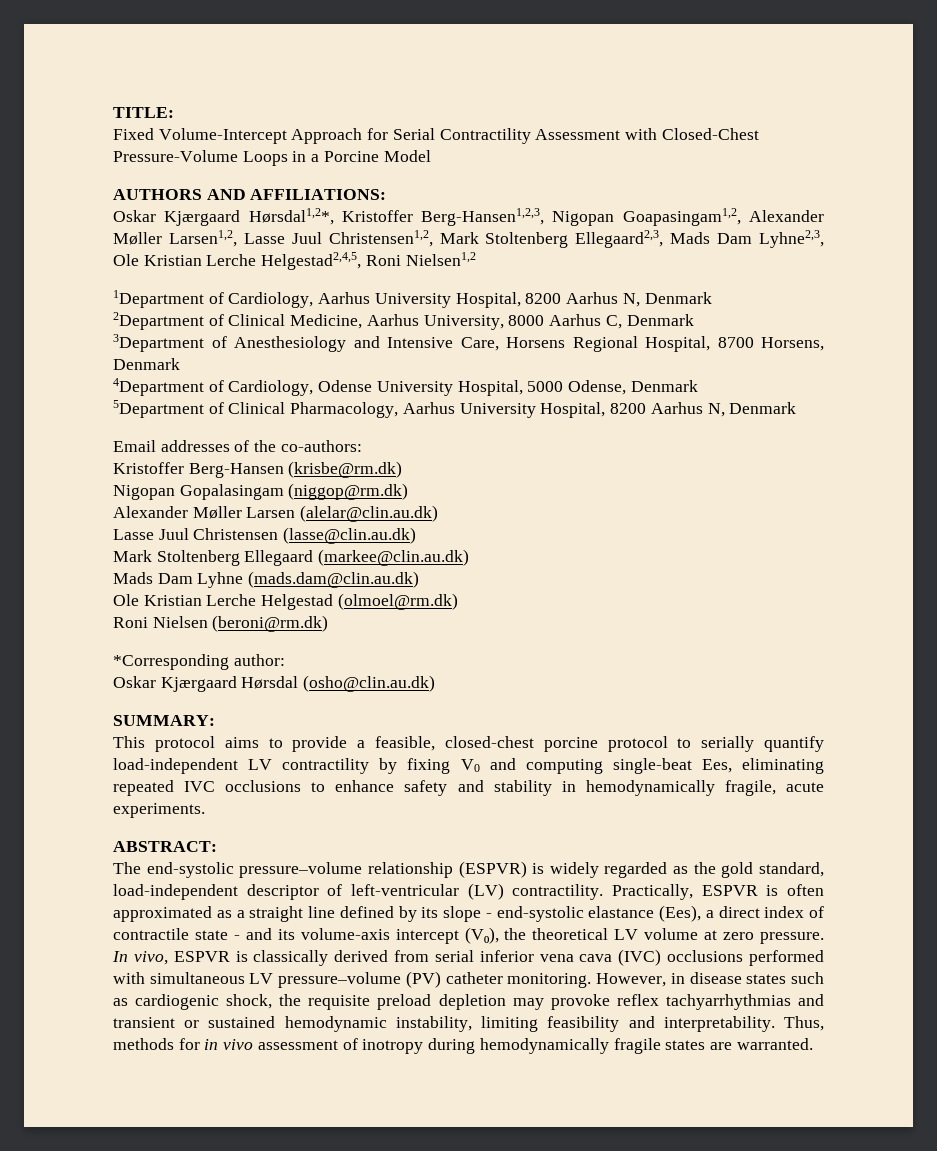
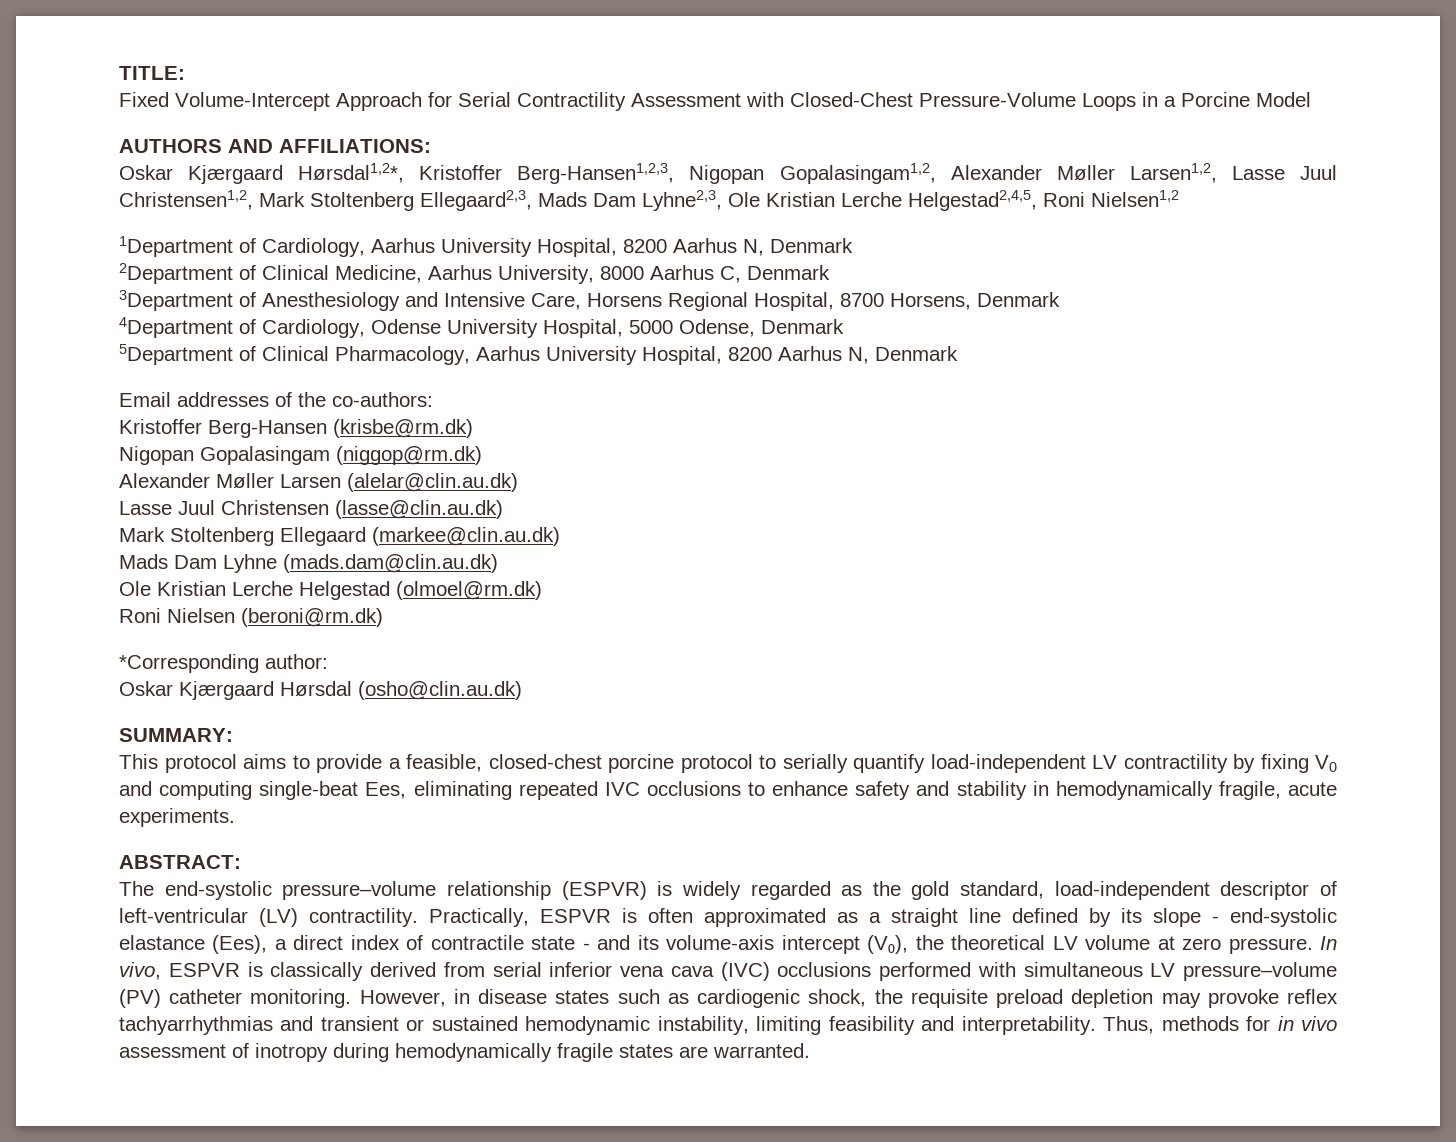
[622,208,741,226] Goapasingam1,2, -> [779,163,936,184] Gopalasingam1,2,

